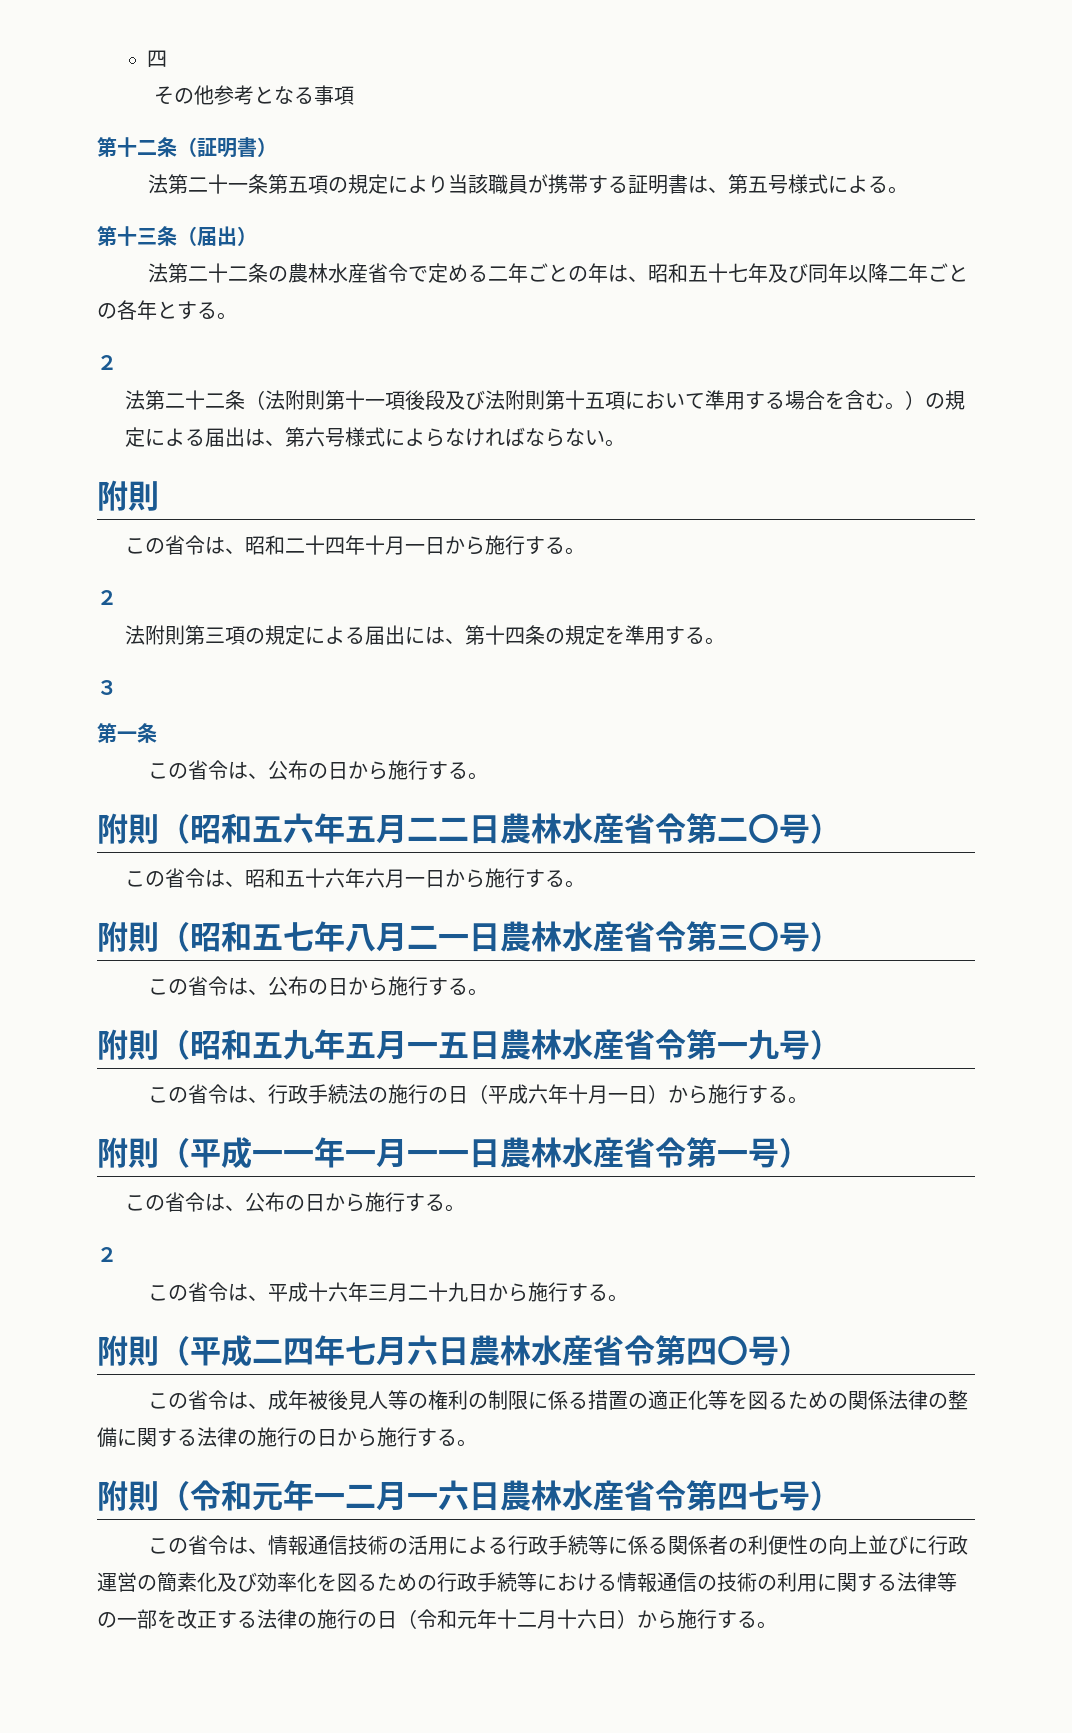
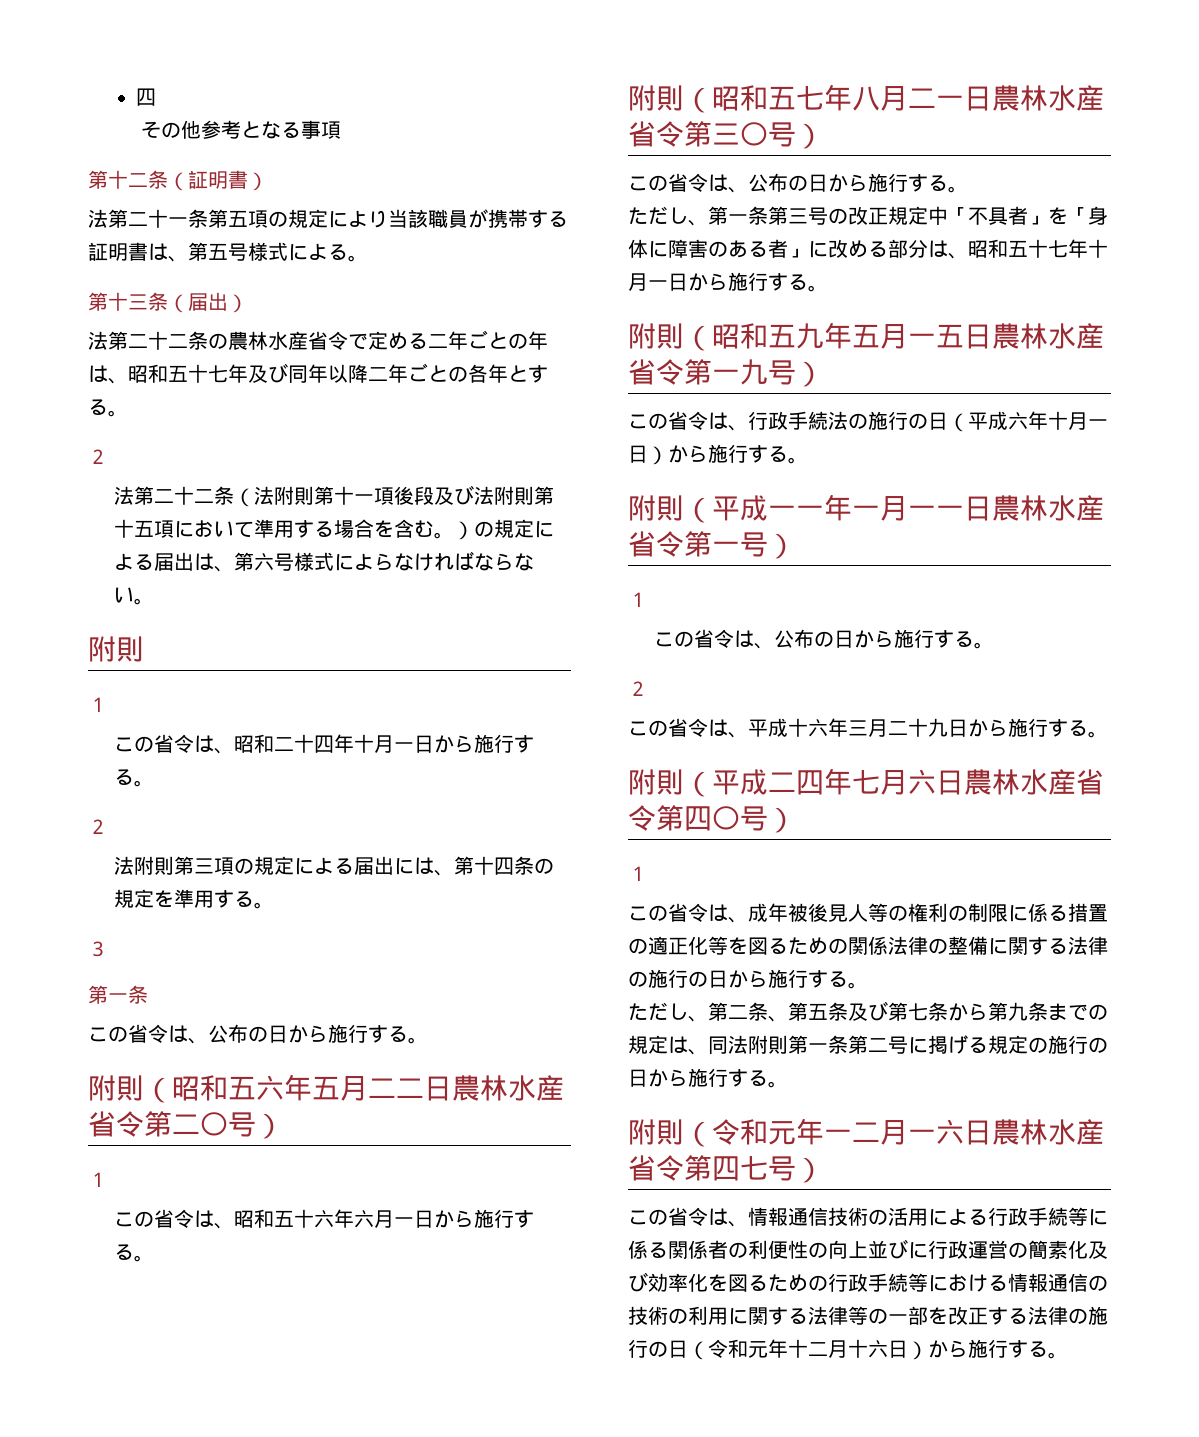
(159, 496) none -> [88,697,108,712] // １
(841, 829) none -> [88,1172,108,1187] // １
(488, 992) none -> [628,206,1108,226] [628,239,1108,259] [628,272,828,292] // ただし、第一条第三号の改正規定中「不具者」を「身体に障害のある者」に改める部分は、昭和五十七年十月一日から施行する。
(810, 1153) none -> [628,592,648,607] // １
(810, 1351) none -> [628,866,648,881] // １
(477, 1443) none -> [628,1001,1108,1022] [628,1035,1108,1055] [628,1068,788,1088] // ただし、第二条、第五条及び第七条から第九条までの規定は、同法附則第一条第二号に掲げる規定の施行の日から施行する。

